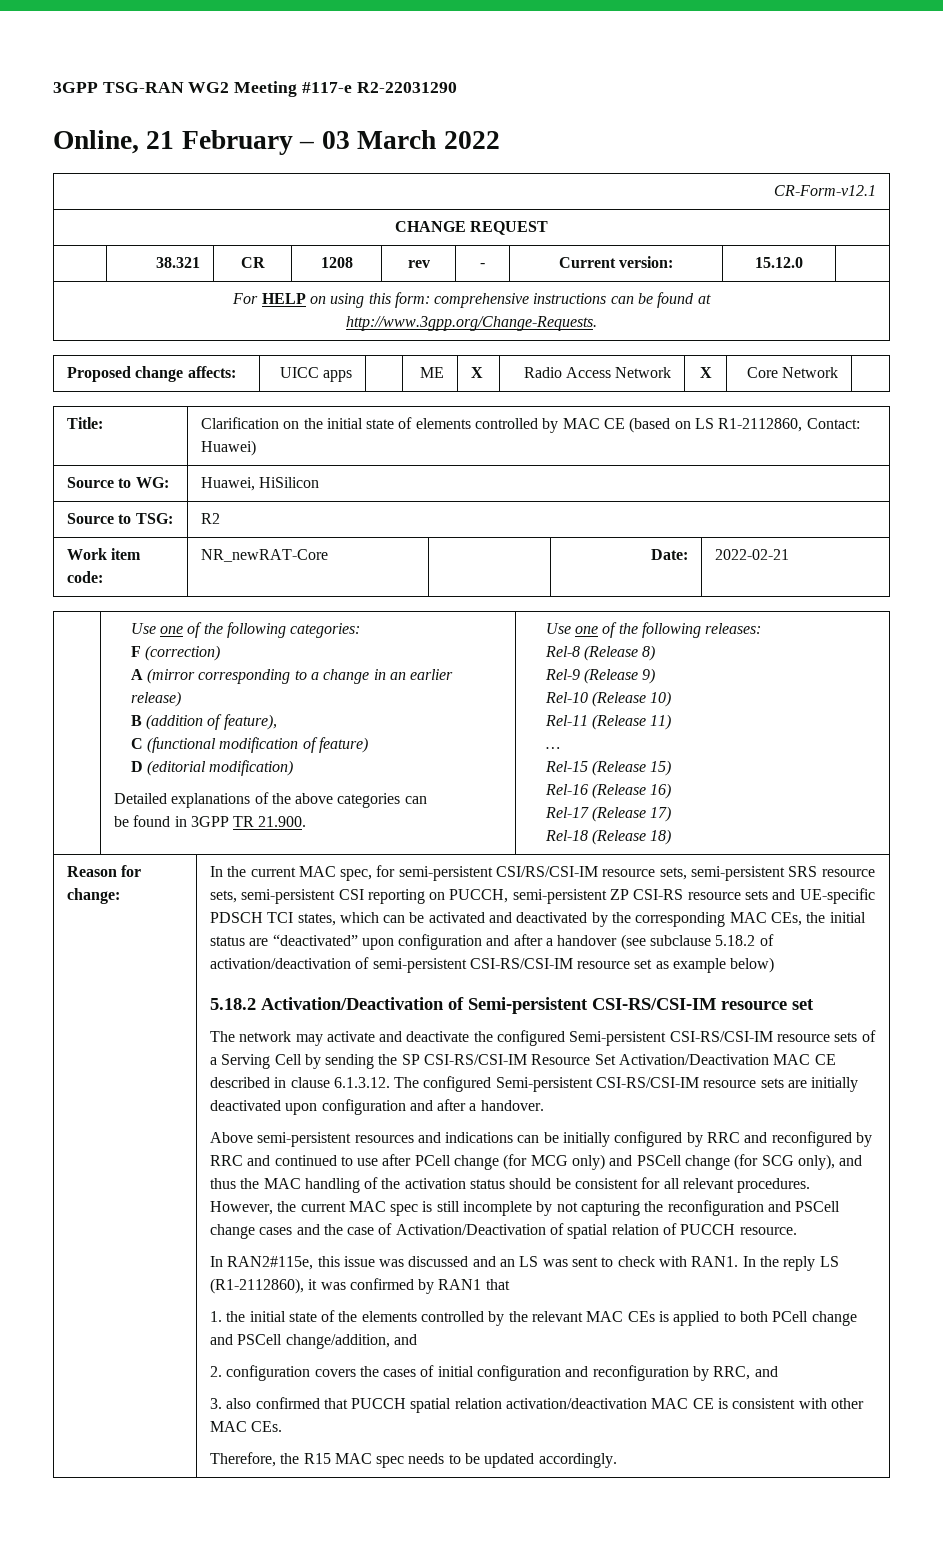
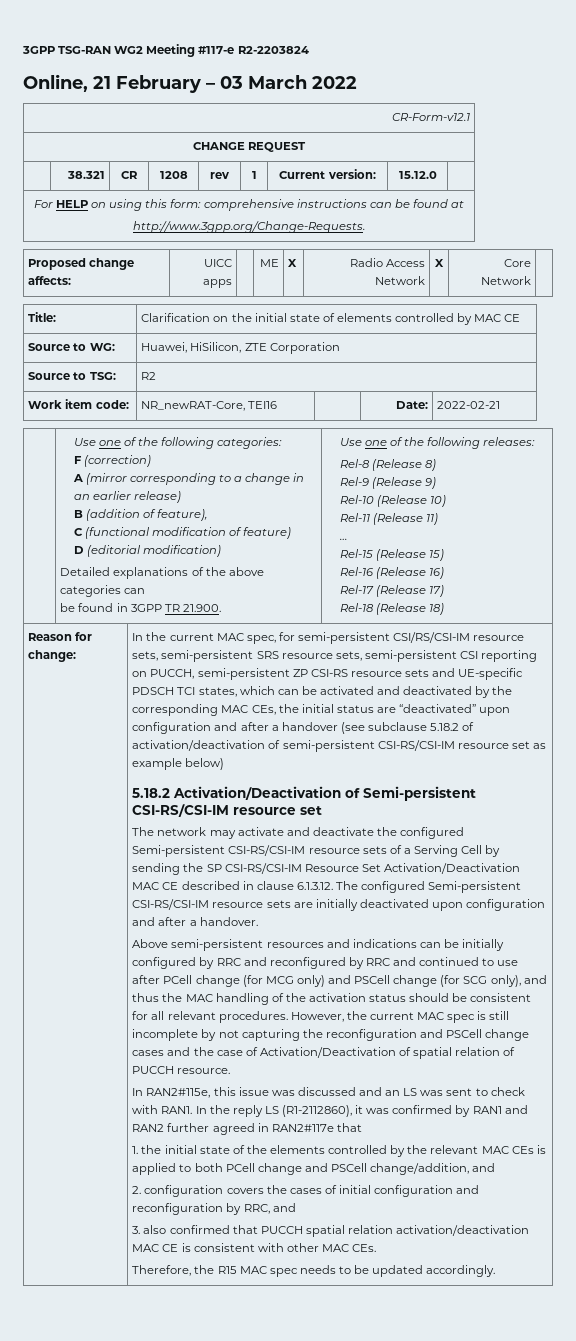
[356,82,457,93] R2-22031290 -> [237,46,309,54] R2-2203824
[480,263,485,268] - -> [251,171,257,179] 1
[629,417,860,433] [200,440,256,456] (based on LS R1-2112860, Contact: Huawei) -> (521, 318) none
[259,477,320,488] HiSilicon -> [190,342,340,354] HiSilicon, ZTE Corporation
[200,549,328,562] NR_newRAT-Core -> [141,401,278,411] NR_newRAT-Core, TEI16
(482, 1284) none -> [504,1105,528,1114] [132,1123,334,1135] and RAN2 further agreed in RAN2#117e

